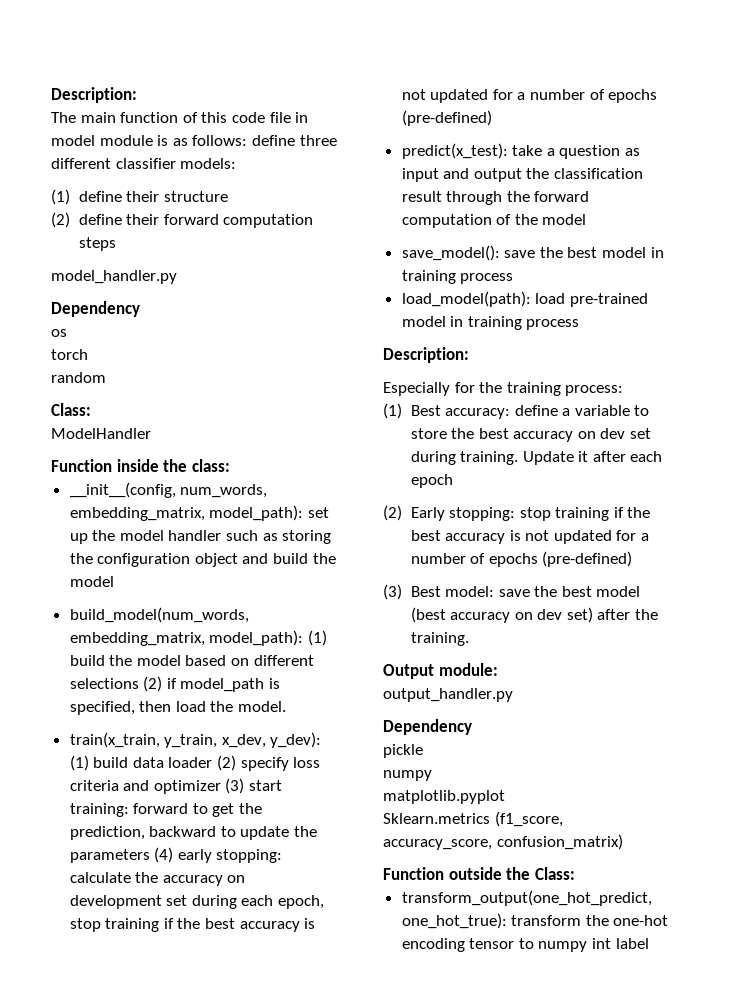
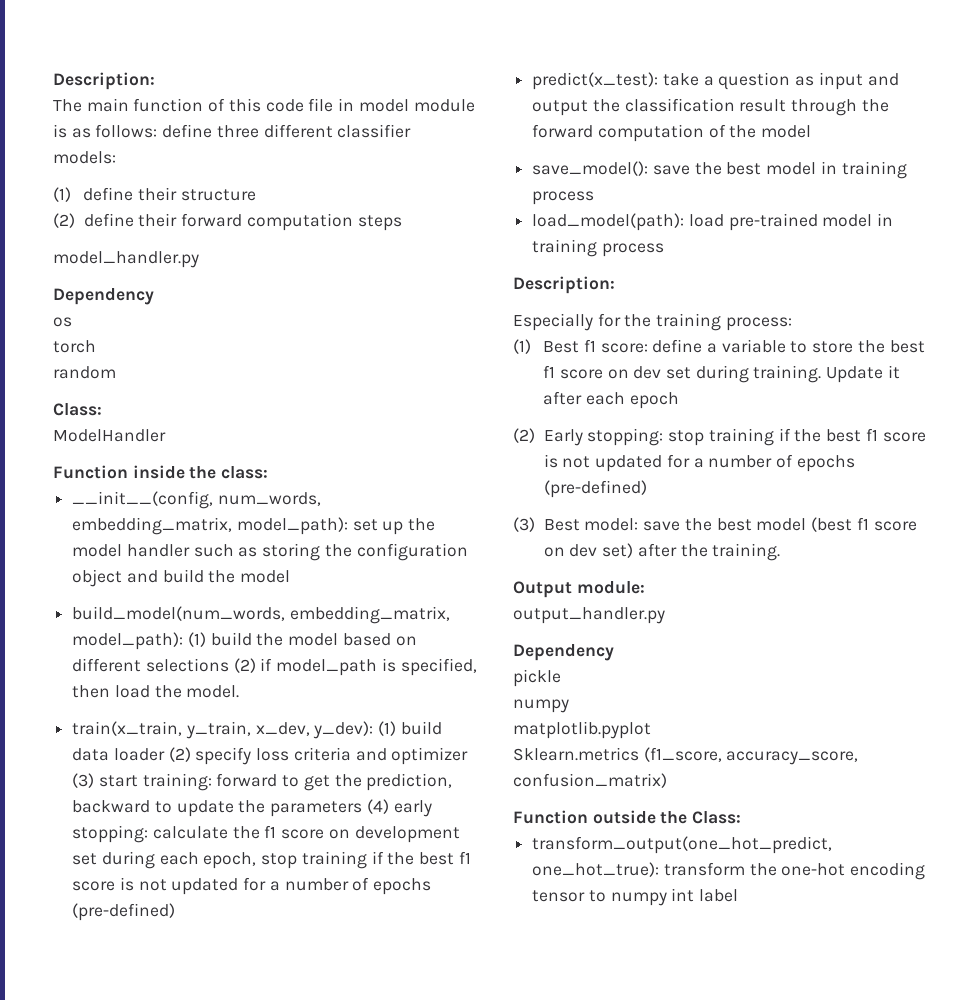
[162,875,223,886] accuracy -> [264,825,325,839] f1 score
[239,921,300,932] accuracy -> [458,851,471,864] [72,881,116,891] f1 score
[445,408,511,419] accuracy: -> [583,339,648,353] f1 score:
[513,431,574,442] accuracy -> [543,365,603,379] f1 score
[445,533,506,544] accuracy -> [865,428,926,442] f1 score
[450,612,511,623] accuracy -> [856,517,917,531] f1 score

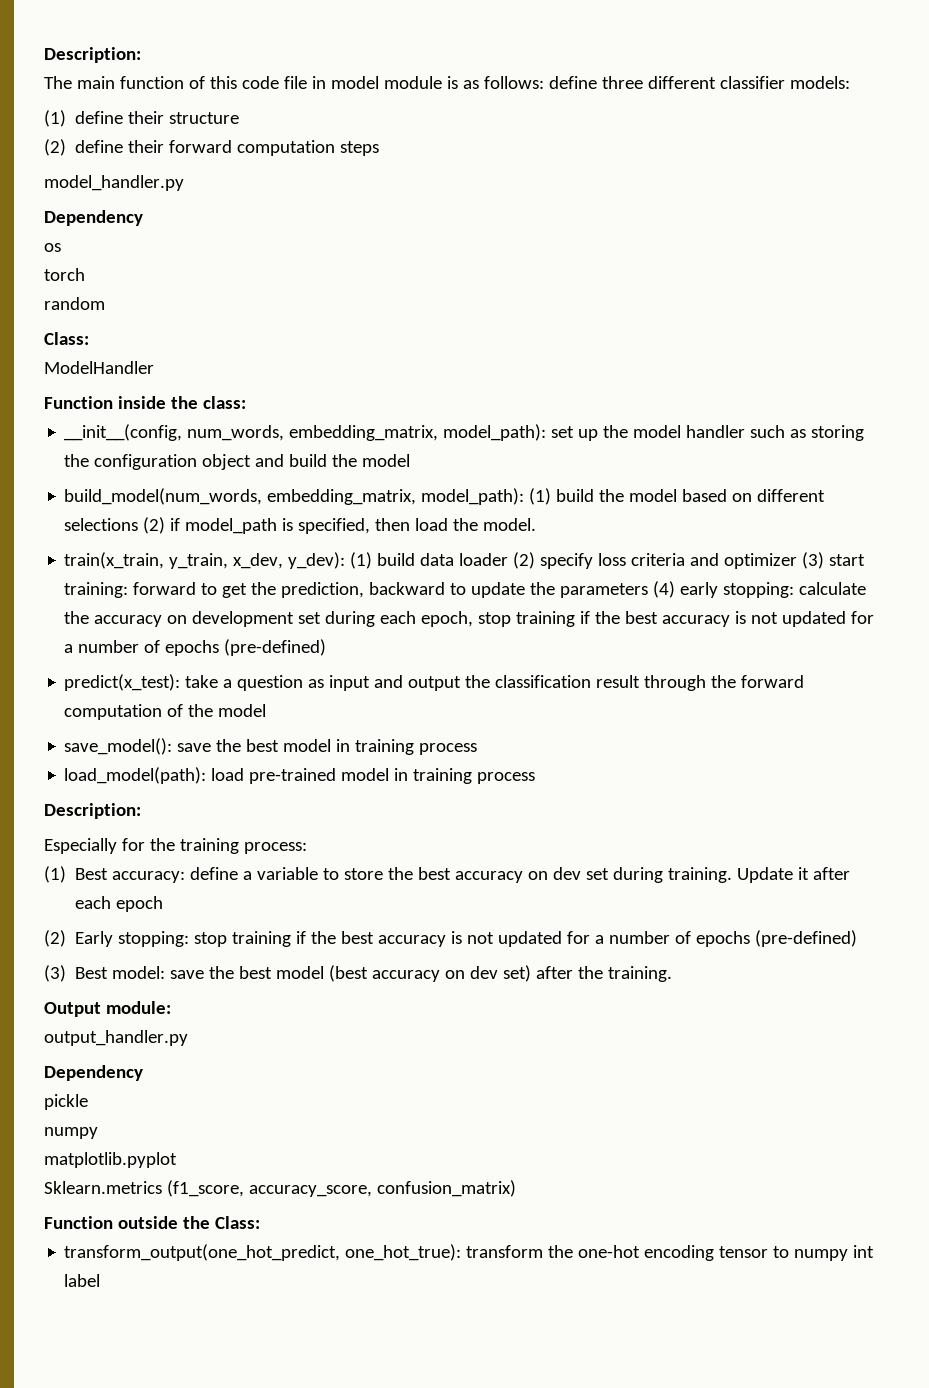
[264,825,325,839] f1 score -> [94,615,163,627] accuracy
[458,851,471,864] [72,881,116,891] f1 score -> [662,615,731,627] accuracy
[583,339,648,353] f1 score: -> [112,871,186,883] accuracy:
[543,365,603,379] f1 score -> [455,871,524,883] accuracy
[865,428,926,442] f1 score -> [378,935,447,947] accuracy
[856,517,917,531] f1 score -> [372,970,441,982] accuracy

